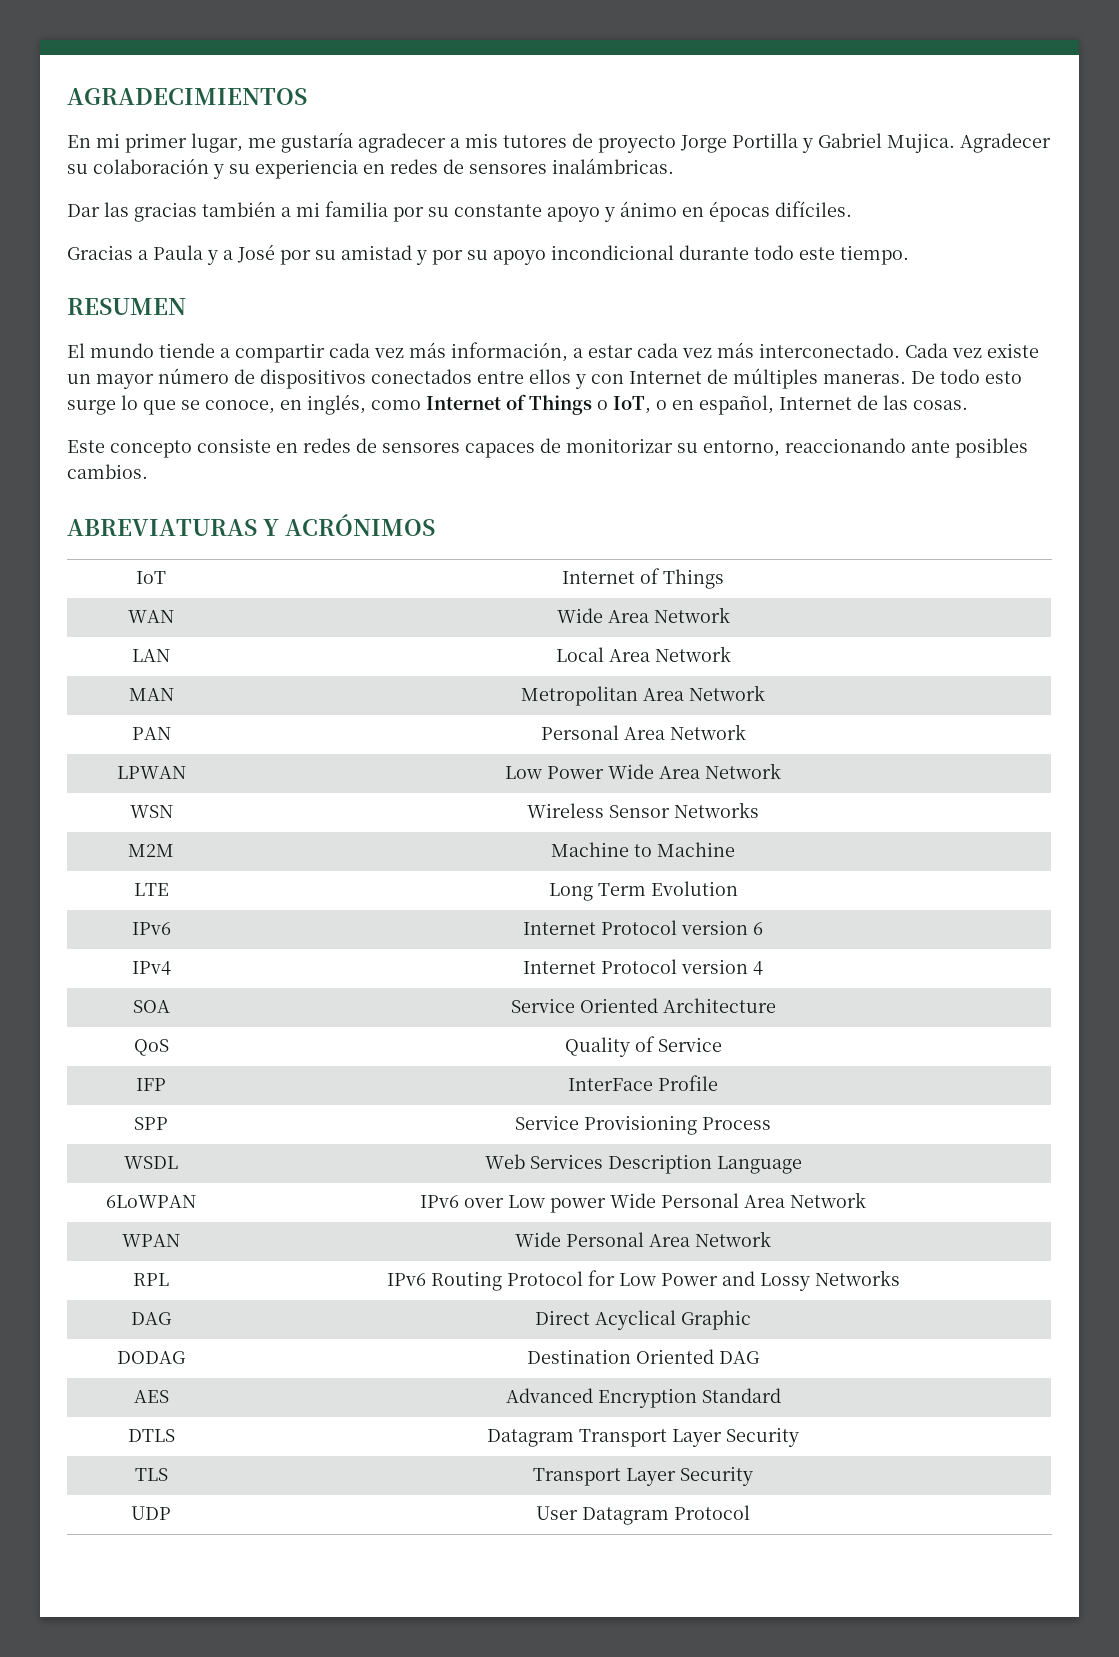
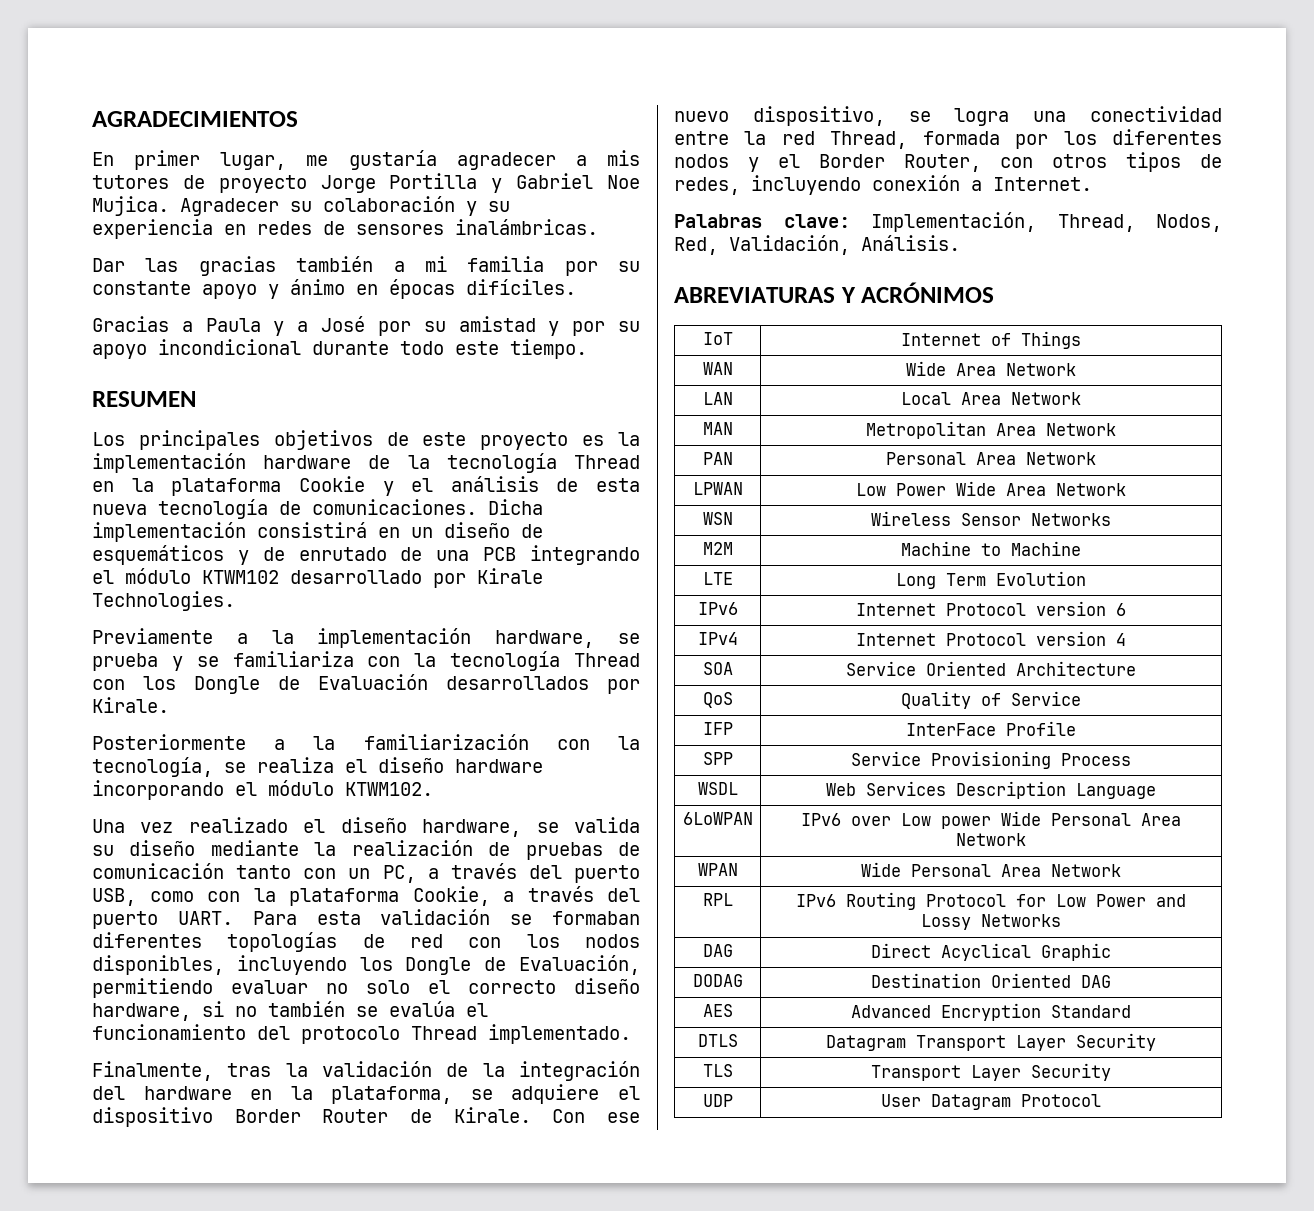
[96,133,120,148] mi -> (114, 159) none
(882, 140) none -> [606,175,640,189] Noe
[67,342,1039,363] [67,368,1022,389] [67,394,968,415] [67,438,1028,458] [67,464,148,479] El mundo tiende a compartir cada vez más información, a estar cada vez más interconectado. Cada vez existe un mayor número de dispositivos conectados entre ellos y con Internet de múltiples maneras. De todo esto surge lo que se conoce, en inglés, como Internet of Things o IoT, o en español, Internet de las cosas. // Este concepto consiste en redes de sensores capaces de monitorizar su entorno, reaccionando ante posibles cambios. -> [92,430,640,450] [92,453,640,473] [92,476,640,496] [92,499,543,519] [92,522,543,542] [92,545,640,565] [92,568,543,588] [92,591,235,611] [92,628,640,648] [92,651,640,671] [92,674,640,694] [92,697,169,713] [92,734,640,750] [92,757,543,777] [92,780,433,800] [92,817,640,837] [92,840,640,860] [92,863,640,883] [92,886,640,906] [92,909,640,929] [92,932,640,952] [92,955,640,975] [92,978,640,998] [92,1001,488,1021] [92,1024,631,1044] [92,1061,640,1081] [92,1084,640,1104] [92,1107,640,1127] [674,106,1222,126] [674,129,1222,149] [674,152,1222,172] [674,175,1092,195] [674,212,1222,232] [674,235,960,255] Los principales objetivos de este proyecto es la implementación hardware de la tecnología Thread en la plataforma Cookie y el análisis de esta nueva tecnología de comunicaciones. Dicha implementación consistirá en un diseño de esquemáticos y de enrutado de una PCB integrando el módulo KTWM102 desarrollado por Kirale Technologies. // Previamente a la implementación hardware, se prueba y se familiariza con la tecnología Thread con los Dongle de Evaluación desarrollados por Kirale. // Posteriormente a la familiarización con la tecnología, se realiza el diseño hardware incorporando el módulo KTWM102. // Una vez realizado el diseño hardware, se valida su diseño mediante la realización de pruebas de comunicación tanto con un PC, a través del puerto USB, como con la plataforma Cookie, a través del puerto UART. Para esta validación se formaban diferentes topologías de red con los nodos disponibles, incluyendo los Dongle de Evaluación, permitiendo evaluar no solo el correcto diseño hardware, si no también se evalúa el funcionamiento del protocolo Thread implementado. // Finalmente, tras la validación de la integración del hardware en la plataforma, se adquiere el dispositivo Border Router de Kirale. Con ese nuevo dispositivo, se logra una conectividad entre la red Thread, formada por los diferentes nodos y el Border Router, con otros tipos de redes, incluyendo conexión a Internet. // Palabras clave: Implementación, Thread, Nodos, Red, Validación, Análisis.

